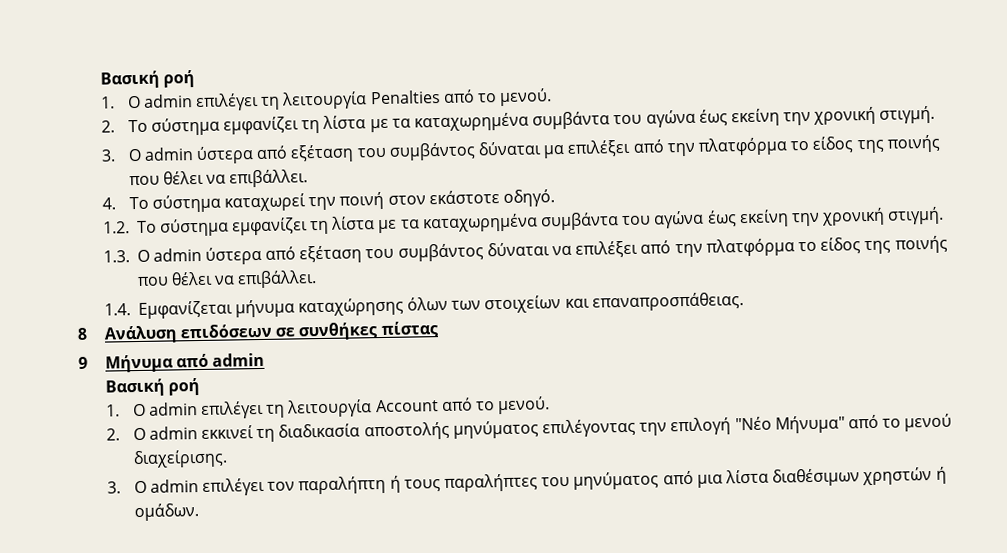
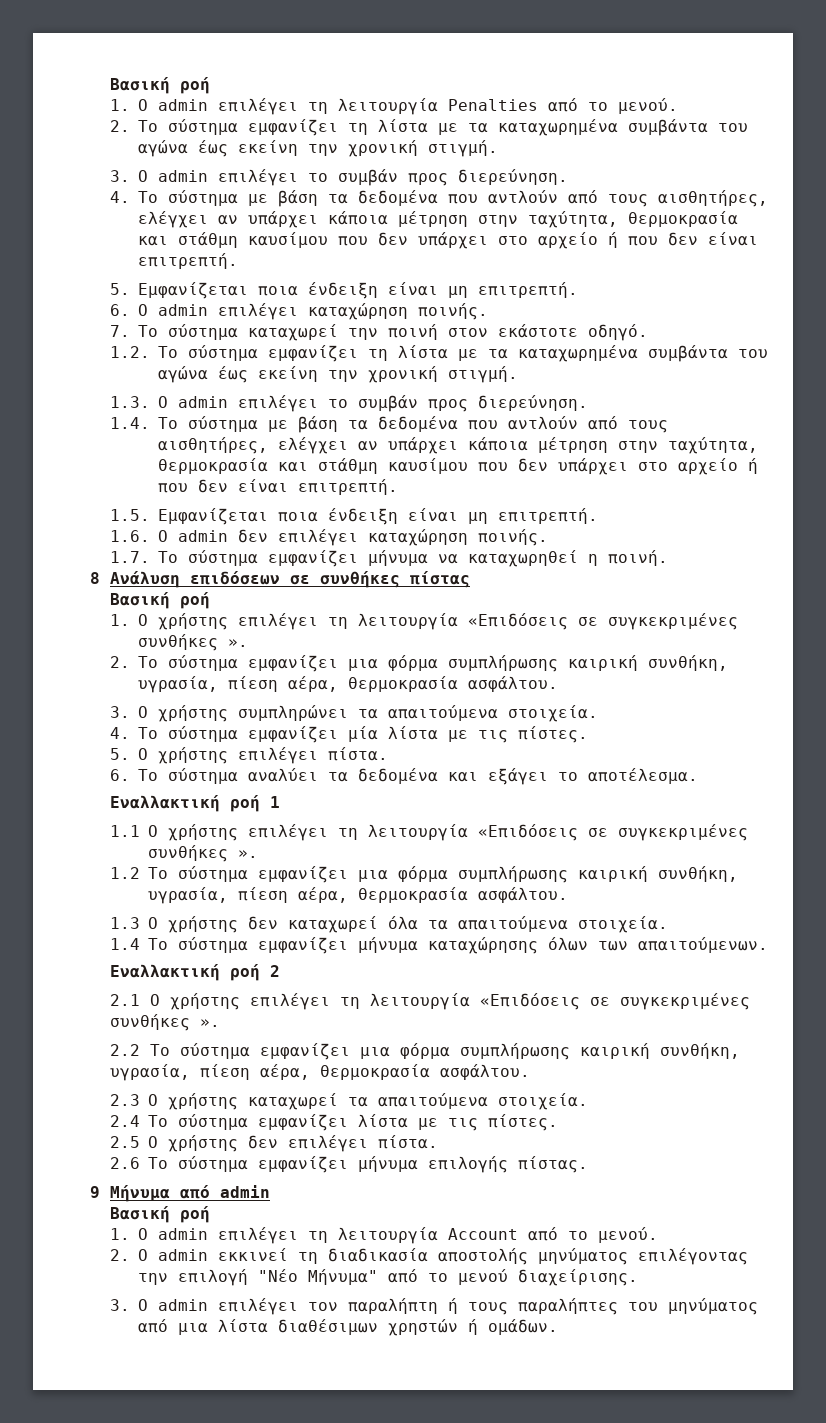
[196,134,941,165] [128,169,309,188] [101,197,116,210] ύστερα από εξέταση του συμβάντος δύναται μα επιλέξει από την πλατφόρμα το είδος της ποινής που θέλει να επιβάλλει. // 4. -> [217,169,568,186] [109,190,768,207] [137,211,738,228] [137,232,758,249] [137,253,238,269] [109,282,578,299] [109,303,488,320] [109,325,130,337] επιλέγει το συμβάν προς διερεύνηση. // 4. Το σύστημα με βάση τα δεδομένα που αντλούν από τους αισθητήρες, ελέγχει αν υπάρχει κάποια μέτρηση στην ταχύτητα, θερμοκρασία και στάθμη καυσίμου που δεν υπάρχει στο αρχείο ή που δεν είναι επιτρεπτή. // 5. Εμφανίζεται ποια ένδειξη είναι μη επιτρεπτή. // 6. Ο admin επιλέγει καταχώρηση ποινής. // 7.
[204,235,948,265] [136,270,318,289] [103,292,744,320] ύστερα από εξέταση του συμβάντος δύναται να επιλέξει από την πλατφόρμα το είδος της ποινής που θέλει να επιβάλλει. // 1.4. Εμφανίζεται μήνυμα καταχώρησης όλων των στοιχείων και επαναπροσπάθειας. -> [237,395,588,412] [109,416,668,433] [157,437,758,454] [157,458,758,475] [157,479,398,495] [109,508,598,525] [109,529,548,546] [109,550,668,567] επιλέγει το συμβάν προς διερεύνηση. // 1.4. Το σύστημα με βάση τα δεδομένα που αντλούν από τους αισθητήρες, ελέγχει αν υπάρχει κάποια μέτρηση στην ταχύτητα, θερμοκρασία και στάθμη καυσίμου που δεν υπάρχει στο αρχείο ή που δεν είναι επιτρεπτή. // 1.5. Εμφανίζεται ποια ένδειξη είναι μη επιτρεπτή. // 1.6. Ο admin δεν επιλέγει καταχώρηση ποινής. // 1.7. Το σύστημα εμφανίζει μήνυμα να καταχωρηθεί η ποινή.
(438, 330) none -> [109,592,210,609] [109,613,738,630] [137,634,248,651] [109,655,728,672] [137,676,558,693] [109,705,598,722] [109,726,588,743] [109,747,388,764] [109,768,698,785] [109,795,280,812] [109,824,748,841] [147,845,258,862] [109,866,738,883] [147,887,568,904] [109,916,668,933] [109,937,768,954] [109,964,280,981] [109,993,750,1010] [109,1014,220,1031] [109,1043,740,1060] [109,1064,530,1081] [109,1093,588,1110] [109,1114,558,1131] [109,1135,438,1152] [109,1156,588,1173] // Βασική ροή // 1. Ο χρήστης επιλέγει τη λειτουργία «Επιδόσεις σε συγκεκριμένες συνθήκες ». // 2. Το σύστημα εμφανίζει μια φόρμα συμπλήρωσης καιρική συνθήκη, υγρασία, πίεση αέρα, θερμοκρασία ασφάλτου. // 3. Ο χρήστης συμπληρώνει τα απαιτούμενα στοιχεία. // 4. Το σύστημα εμφανίζει μία λίστα με τις πίστες. // 5. Ο χρήστης επιλέγει πίστα. // 6. Το σύστημα αναλύει τα δεδομένα και εξάγει το αποτέλεσμα. // Εναλλακτική ροή 1 // 1.1 Ο χρήστης επιλέγει τη λειτουργία «Επιδόσεις σε συγκεκριμένες συνθήκες ». // 1.2 Το σύστημα εμφανίζει μια φόρμα συμπλήρωσης καιρική συνθήκη, υγρασία, πίεση αέρα, θερμοκρασία ασφάλτου. // 1.3 Ο χρήστης δεν καταχωρεί όλα τα απαιτούμενα στοιχεία. // 1.4 Το σύστημα εμφανίζει μήνυμα καταχώρησης όλων των απαιτούμενων. // Εναλλακτική ροή 2 // 2.1 Ο χρήστης επιλέγει τη λειτουργία «Επιδόσεις σε συγκεκριμένες συνθήκες ». // 2.2 Το σύστημα εμφανίζει μια φόρμα συμπλήρωσης καιρική συνθήκη, υγρασία, πίεση αέρα, θερμοκρασία ασφάλτου. // 2.3 Ο χρήστης καταχωρεί τα απαιτούμενα στοιχεία. // 2.4 Το σύστημα εμφανίζει λίστα με τις πίστες. // 2.5 Ο χρήστης δεν επιλέγει πίστα. // 2.6 Το σύστημα εμφανίζει μήνυμα επιλογής πίστας.

